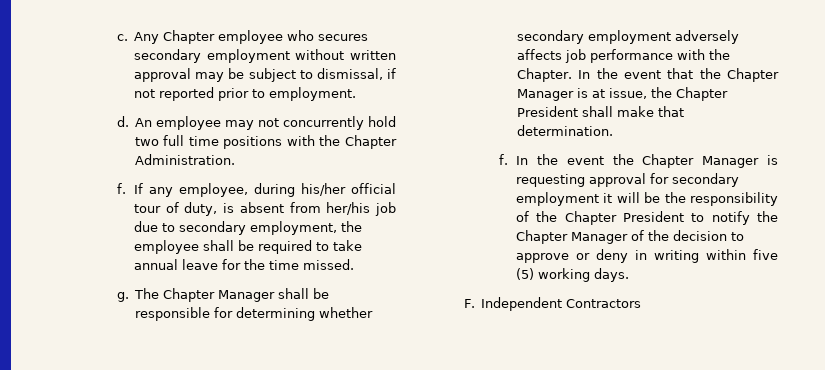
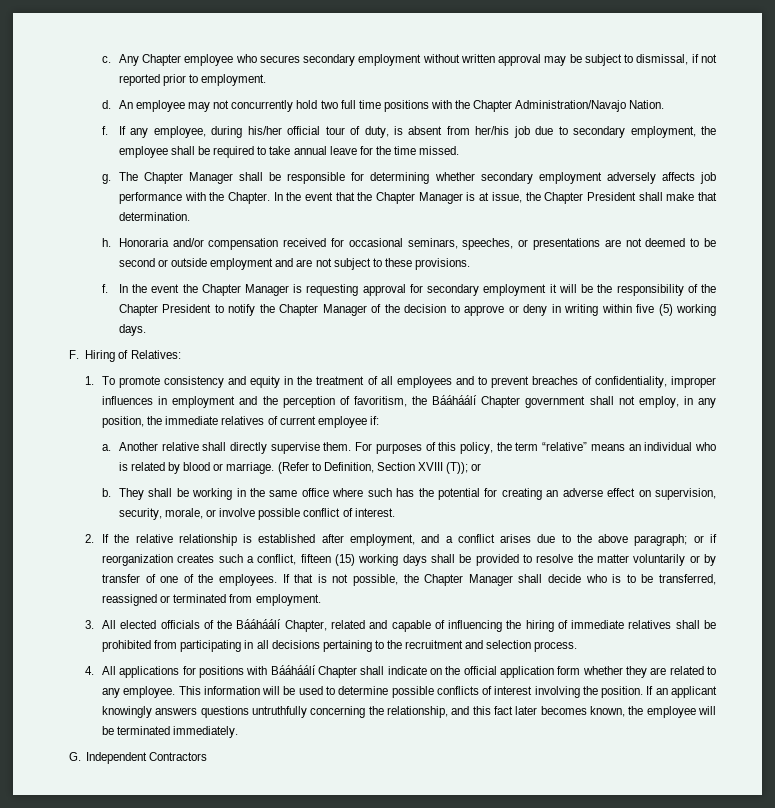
[134,154,235,165] Administration. -> [515,100,665,112] Administration/Navajo Nation.
(613, 130) none -> [102,238,716,250] [118,258,470,270] // h. Honoraria and/or compensation received for occasional seminars, speeches, or presentations are not deemed to be second or outside employment and are not subject to these provisions.
(475, 303) none -> [85,350,181,362] [85,376,716,388] [102,395,716,408] [102,416,379,428] [102,442,717,454] [118,462,482,474] [102,488,717,500] [118,508,395,520] [85,534,718,546] [102,554,716,566] [102,574,716,586] [102,594,321,606] [85,619,717,632] [102,640,578,652] [85,665,716,678] [102,686,718,698] [102,706,716,718] [102,726,239,738] [68,752,81,761] Hiring of Relatives: // 1. To promote consistency and equity in the treatment of all employees and to prevent breaches of confidentiality, improper influences in employment and the perception of favoritism, the Bááháálí Chapter government shall not employ, in any position, the immediate relatives of current employee if: // a. Another relative shall directly supervise them. For purposes of this policy, the term “relative” means an individual who is related by blood or marriage. (Refer to Definition, Section XVIII (T)); or // b. They shall be working in the same office where such has the potential for creating an adverse effect on supervision, security, morale, or involve possible conflict of interest. // 2. If the relative relationship is established after employment, and a conflict arises due to the above paragraph; or if reorganization creates such a conflict, fifteen (15) working days shall be provided to resolve the matter voluntarily or by transfer of one of the employees. If that is not possible, the Chapter Manager shall decide who is to be transferred, reassigned or terminated from employment. // 3. All elected officials of the Bááháálí Chapter, related and capable of influencing the hiring of immediate relatives shall be prohibited from participating in all decisions pertaining to the recruitment and selection process. // 4. All applications for positions with Bááháálí Chapter shall indicate on the official application form whether they are related to any employee. This information will be used to determine possible conflicts of interest involving the position. If an applicant knowingly answers questions untruthfully concerning the relationship, and this fact later becomes known, the employee will be terminated immediately. // G.

